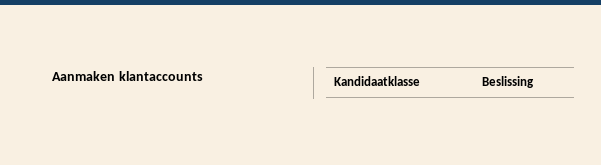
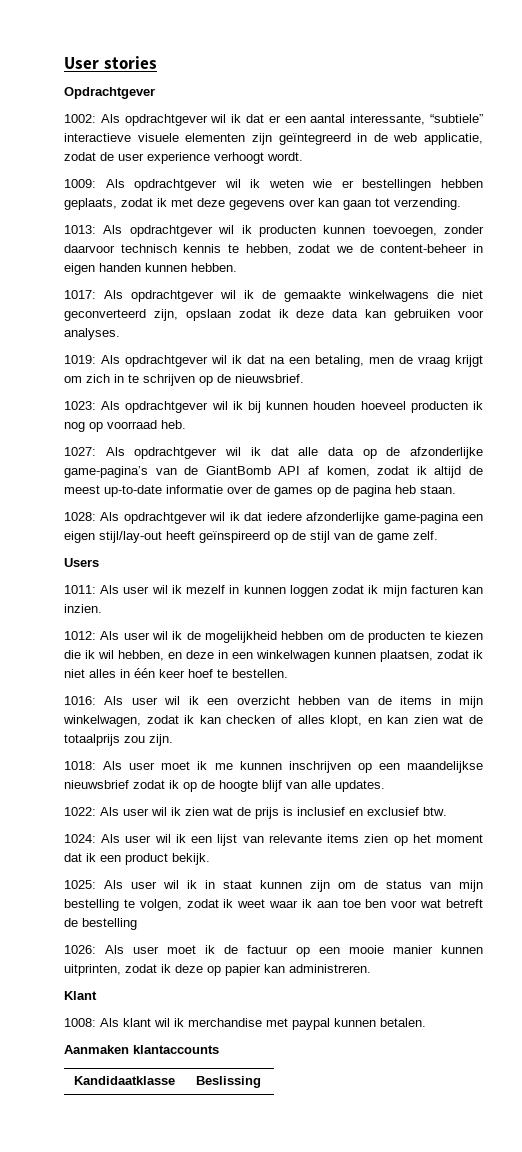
(52, 76) none -> [64,56,157,69] [64,87,155,99] [64,114,484,126] [64,133,483,145] [64,152,303,164] [64,179,483,191] [64,198,461,210] [64,225,484,237] [64,244,483,255] [64,263,237,275] [64,290,483,302] [64,309,485,321] [64,328,120,340] [64,355,483,367] [64,374,304,386] [64,401,483,413] [64,420,186,432] [64,447,483,459] [64,466,484,478] [64,485,456,497] [64,512,484,524] [64,531,438,543] [64,558,99,567] [64,585,483,597] [64,604,102,613] [64,631,483,643] [64,650,483,662] [64,668,288,678] [64,696,484,708] [63,715,483,727] [64,734,173,746] [64,761,484,773] [64,780,385,792] [64,807,447,819] [64,834,483,846] [64,853,210,865] [64,880,483,892] [64,899,484,911] [64,918,137,930] [64,945,483,957] [64,964,371,976] [64,991,97,1000] [64,1018,426,1030] User stories // Opdrachtgever // 1002: Als opdrachtgever wil ik dat er een aantal interessante, “subtiele” interactieve visuele elementen zijn geïntegreerd in de web applicatie, zodat de user experience verhoogt wordt. // 1009: Als opdrachtgever wil ik weten wie er bestellingen hebben geplaats, zodat ik met deze gegevens over kan gaan tot verzending. // 1013: Als opdrachtgever wil ik producten kunnen toevoegen, zonder daarvoor technisch kennis te hebben, zodat we de content-beheer in eigen handen kunnen hebben. // 1017: Als opdrachtgever wil ik de gemaakte winkelwagens die niet geconverteerd zijn, opslaan zodat ik deze data kan gebruiken voor analyses. // 1019: Als opdrachtgever wil ik dat na een betaling, men de vraag krijgt om zich in te schrijven op de nieuwsbrief. // 1023: Als opdrachtgever wil ik bij kunnen houden hoeveel producten ik nog op voorraad heb. // 1027: Als opdrachtgever wil ik dat alle data op de afzonderlijke game-pagina’s van de GiantBomb API af komen, zodat ik altijd de meest up-to-date informatie over de games op de pagina heb staan. // 1028: Als opdrachtgever wil ik dat iedere afzonderlijke game-pagina een eigen stijl/lay-out heeft geïnspireerd op de stijl van de game zelf. // Users // 1011: Als user wil ik mezelf in kunnen loggen zodat ik mijn facturen kan inzien. // 1012: Als user wil ik de mogelijkheid hebben om de producten te kiezen die ik wil hebben, en deze in een winkelwagen kunnen plaatsen, zodat ik niet alles in één keer hoef te bestellen. // 1016: Als user wil ik een overzicht hebben van de items in mijn winkelwagen, zodat ik kan checken of alles klopt, en kan zien wat de totaalprijs zou zijn. // 1018: Als user moet ik me kunnen inschrijven op een maandelijkse nieuwsbrief zodat ik op de hoogte blijf van alle updates. // 1022: Als user wil ik zien wat de prijs is inclusief en exclusief btw. // 1024: Als user wil ik een lijst van relevante items zien op het moment dat ik een product bekijk. // 1025: Als user wil ik in staat kunnen zijn om de status van mijn bestelling te volgen, zodat ik weet waar ik aan toe ben voor wat betreft de bestelling // 1026: Als user moet ik de factuur op een mooie manier kunnen uitprinten, zodat ik deze op papier kan administreren. // Klant // 1008: Als klant wil ik merchandise met paypal kunnen betalen. //

